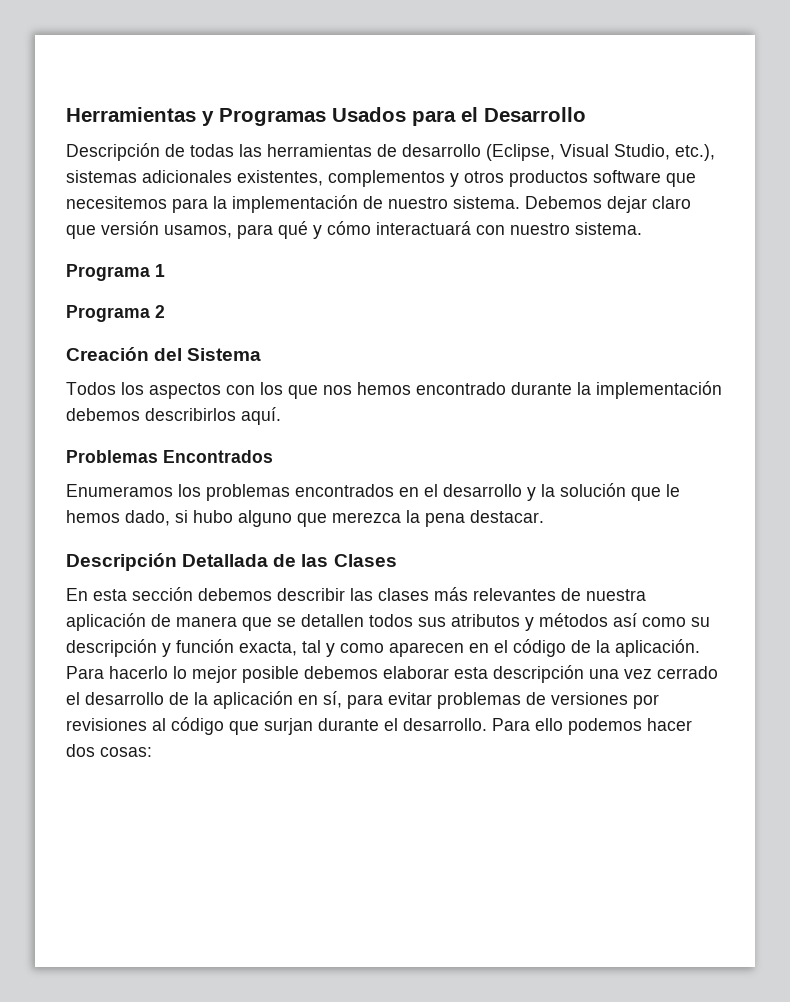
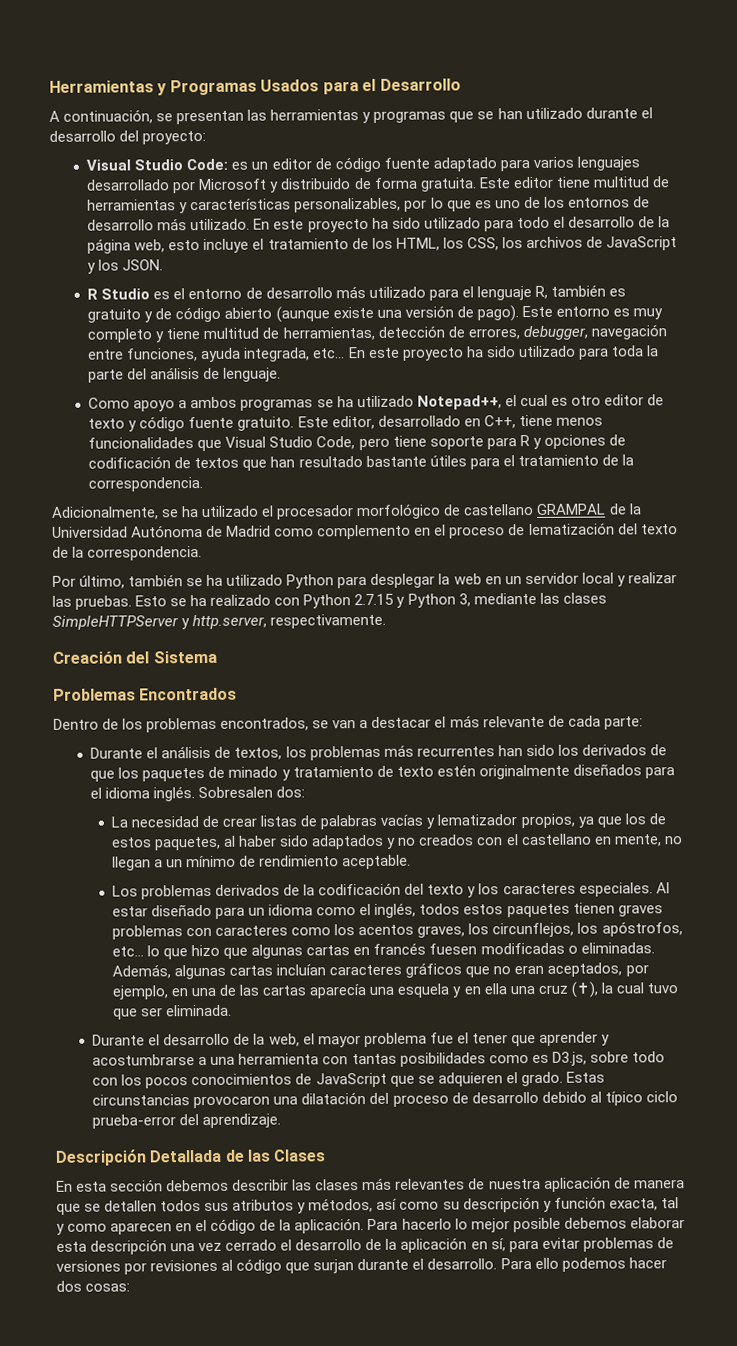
[66,143,715,161] [66,170,696,187] [66,195,691,213] [66,221,642,239] [66,264,165,281] [66,305,165,322] [66,347,262,361] [66,381,722,399] [66,407,281,425] [66,450,273,463] [66,483,680,501] [66,510,544,527] Descripción de todas las herramientas de desarrollo (Eclipse, Visual Studio, etc.), sistemas adicionales existentes, complementos y otros productos software que necesitemos para la implementación de nuestro sistema. Debemos dejar claro que versión usamos, para qué y cómo interactuará con nuestro sistema. // Programa 1 // Programa 2 // Creación del Sistema // Todos los aspectos con los que nos hemos encontrado durante la implementación debemos describirlos aquí. // Problemas Encontrados // Enumeramos los problemas encontrados en el desarrollo y la solución que le hemos dado, si hubo alguno que merezca la pena destacar. -> [49,107,653,125] [49,130,207,145] [86,156,640,173] [86,176,670,194] [87,196,650,214] [87,216,670,233] [87,236,677,254] [87,259,164,274] [87,284,626,301] [87,305,663,323] [87,324,667,343] [88,345,659,363] [88,367,282,383] [88,394,664,412] [88,414,603,432] [88,434,626,452] [88,454,634,471] [88,477,204,492] [51,503,642,520] [52,522,678,540] [52,546,203,561] [52,572,677,589] [52,592,607,610] [52,613,387,630] [52,650,217,664] [53,687,238,701] [53,715,643,733] [90,744,667,761] [90,763,675,782] [90,786,306,802] [111,813,666,830] [112,833,683,851] [112,854,412,871] [112,882,670,900] [112,902,663,919] [112,921,683,940] [112,942,655,960] [112,962,649,980] [112,981,678,1000] [113,1004,233,1020] [92,1031,610,1048] [92,1051,665,1067] [92,1071,605,1089] [92,1091,678,1109] [92,1113,282,1129] A continuación, se presentan las herramientas y programas que se han utilizado durante el desarrollo del proyecto: // Visual Studio Code: es un editor de código fuente adaptado para varios lenguajes desarrollado por Microsoft y distribuido de forma gratuita. Este editor tiene multitud de herramientas y características personalizables, por lo que es uno de los entornos de desarrollo más utilizado. En este proyecto ha sido utilizado para todo el desarrollo de la página web, esto incluye el tratamiento de los HTML, los CSS, los archivos de JavaScript y los JSON. // R Studio es el entorno de desarrollo más utilizado para el lenguaje R, también es gratuito y de código abierto (aunque existe una versión de pago). Este entorno es muy completo y tiene multitud de herramientas, detección de errores, debugger, navegación entre funciones, ayuda integrada, etc… En este proyecto ha sido utilizado para toda la parte del análisis de lenguaje. // Como apoyo a ambos programas se ha utilizado Notepad++, el cual es otro editor de texto y código fuente gratuito. Este editor, desarrollado en C++, tiene menos funcionalidades que Visual Studio Code, pero tiene soporte para R y opciones de codificación de textos que han resultado bastante útiles para el tratamiento de la correspondencia. // Adicionalmente, se ha utilizado el procesador morfológico de castellano GRAMPAL de la Universidad Autónoma de Madrid como complemento en el proceso de lematización del texto de la correspondencia. // Por último, también se ha utilizado Python para desplegar la web en un servidor local y realizar las pruebas. Esto se ha realizado con Python 2.7.15 y Python 3, mediante las clases SimpleHTTPServer y http.server, respectivamente. // Creación del Sistema // Problemas Encontrados // Dentro de los problemas encontrados, se van a destacar el más relevante de cada parte: // Durante el análisis de textos, los problemas más recurrentes han sido los derivados de que los paquetes de minado y tratamiento de texto estén originalmente diseñados para el idioma inglés. Sobresalen dos: // La necesidad de crear listas de palabras vacías y lematizador propios, ya que los de estos paquetes, al haber sido adaptados y no creados con el castellano en mente, no llegan a un mínimo de rendimiento aceptable. // Los problemas derivados de la codificación del texto y los caracteres especiales. Al estar diseñado para un idioma como el inglés, todos estos paquetes tienen graves problemas con caracteres como los acentos graves, los circunflejos, los apóstrofos, etc… lo que hizo que algunas cartas en francés fuesen modificadas o eliminadas. Además, algunas cartas incluían caracteres gráficos que no eran aceptados, por ejemplo, en una de las cartas aparecía una esquela y en ella una cruz (✝), la cual tuvo que ser eliminada. // Durante el desarrollo de la web, el mayor problema fue el tener que aprender y acostumbrarse a una herramienta con tantas posibilidades como es D3.js, sobre todo con los pocos conocimientos de JavaScript que se adquieren el grado. Estas circunstancias provocaron una dilatación del proceso de desarrollo debido al típico ciclo prueba-error del aprendizaje.
[539,613,608,627] métodos -> [308,1197,374,1213] métodos,

